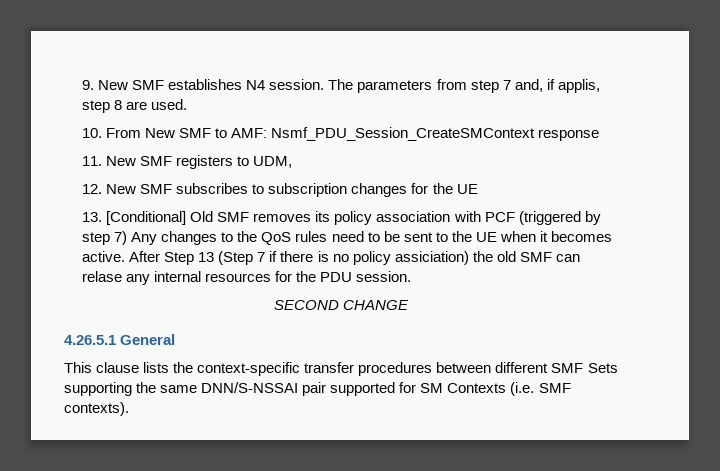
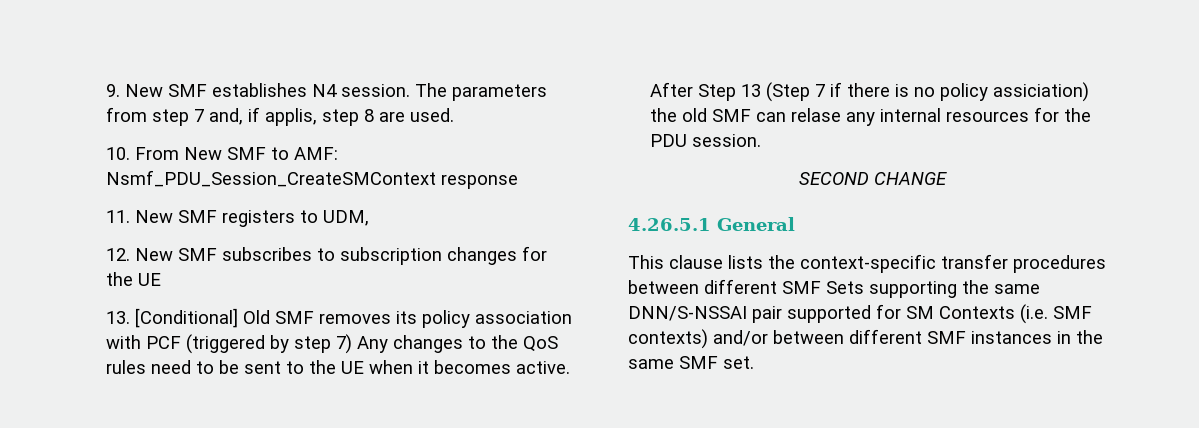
[64,402,129,416] contexts). -> [628,329,1103,349] [628,356,754,369] contexts) and/or between different SMF instances in the same SMF set.

